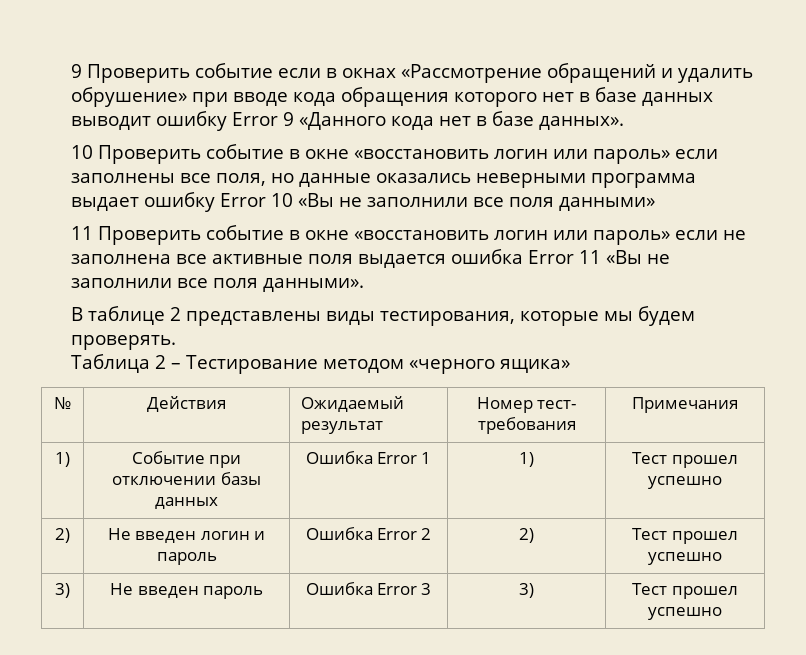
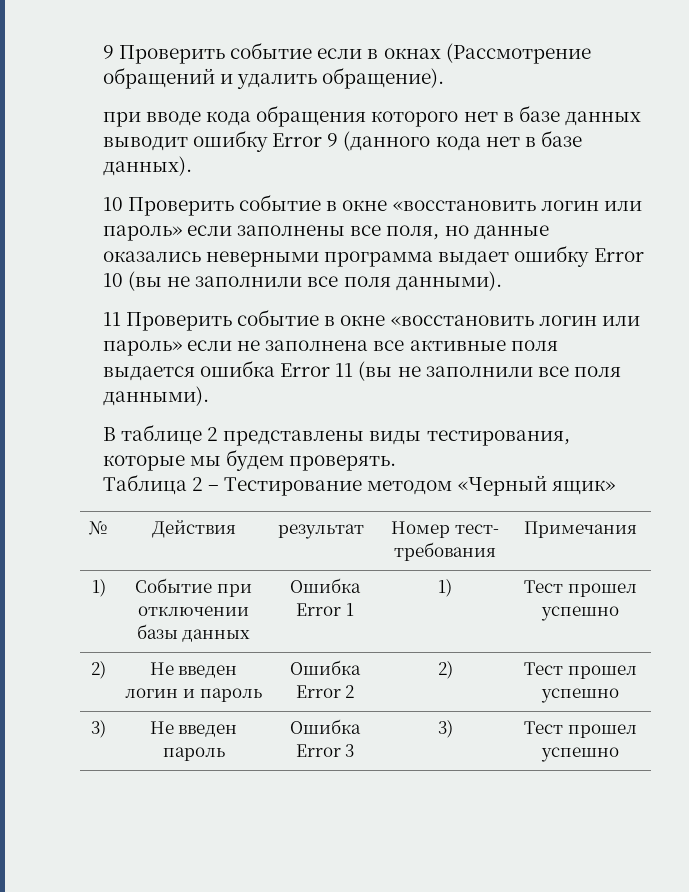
[401,64,543,83] «Рассмотрение -> [445,43,591,64] (Рассмотрение
[71,87,188,107] обрушение» -> [322,67,445,89] обращение). //
[299,112,387,130] «Данного -> [343,131,431,151] (данного
[539,116,625,130] данных». -> [102,156,192,176] данных).
[298,193,656,211] «Вы не заполнили все поля данными» -> [128,271,502,291] (вы не заполнили все поля данными).
[606,250,671,264] [71,278,365,292] «Вы не заполнили все поля данными». -> [358,361,622,381] [102,386,209,406] (вы не заполнили все поля данными).
[409,359,571,374] «черного ящика» -> [457,475,615,496] «Черный ящик»
[301,396,405,412] Ожидаемый -> (236, 529) none

